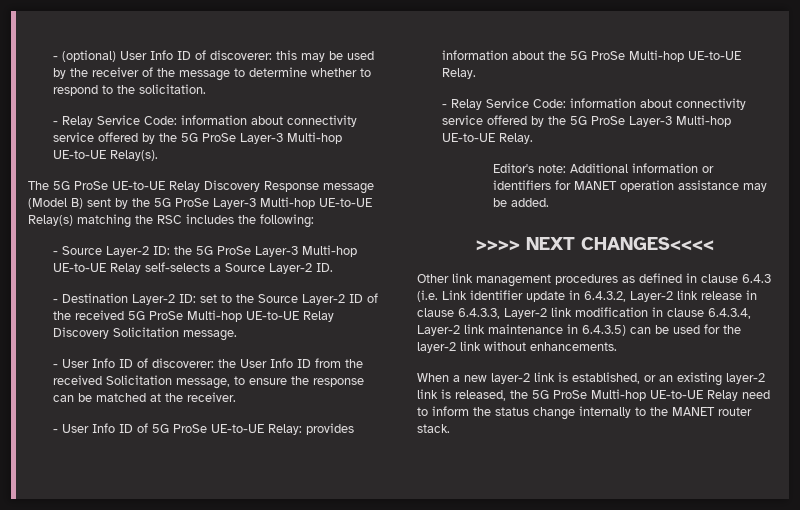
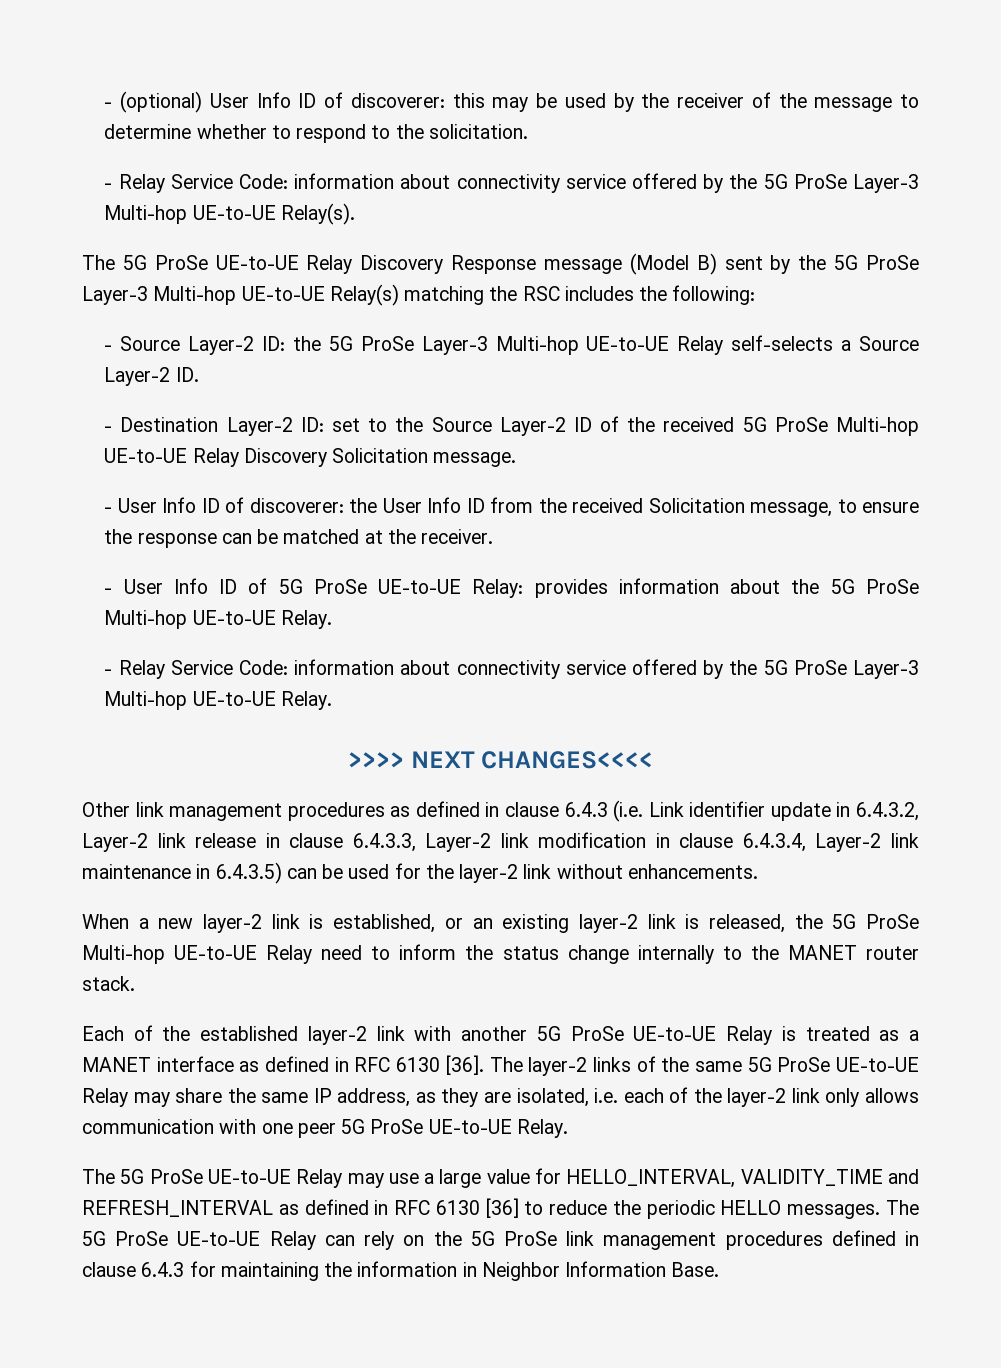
[493,163,715,173] [493,180,768,192] [493,198,550,207] // Editor's note: Additional information or identifiers for MANET operation assistance may be added. -> (332, 700) none
(450, 428) none -> [82,1025,920,1045] [82,1055,919,1076] [82,1087,919,1107] [82,1119,568,1138] [82,1168,919,1188] [82,1198,919,1219] [82,1230,919,1250] [82,1261,720,1281] // Each of the established layer-2 link with another 5G ProSe UE-to-UE Relay is treated as a MANET interface as defined in RFC 6130 [36]. The layer-2 links of the same 5G ProSe UE-to-UE Relay may share the same IP address, as they are isolated, i.e. each of the layer-2 link only allows communication with one peer 5G ProSe UE-to-UE Relay. // The 5G ProSe UE-to-UE Relay may use a large value for HELLO_INTERVAL, VALIDITY_TIME and REFRESH_INTERVAL as defined in RFC 6130 [36] to reduce the periodic HELLO messages. The 5G ProSe UE-to-UE Relay can rely on the 5G ProSe link management procedures defined in clause 6.4.3 for maintaining the information in Neighbor Information Base.

